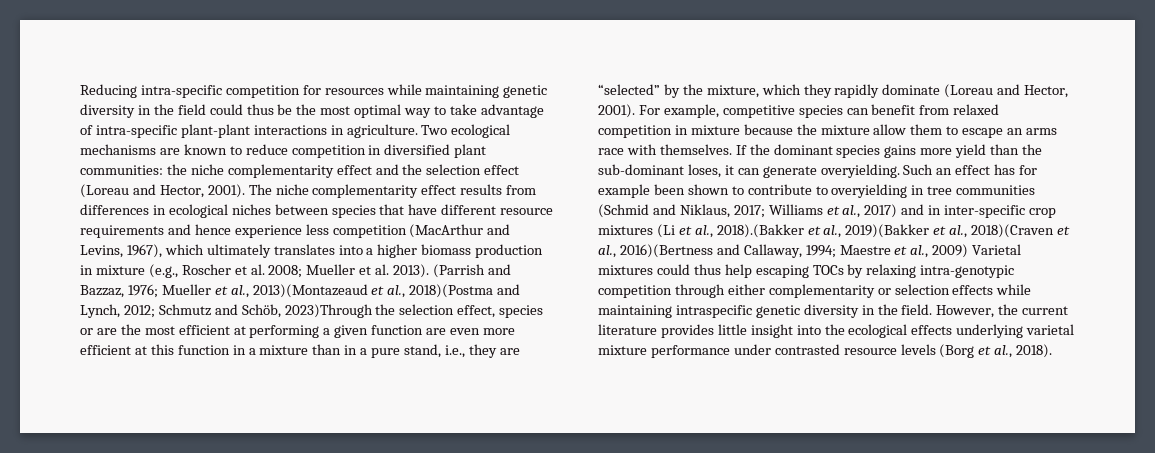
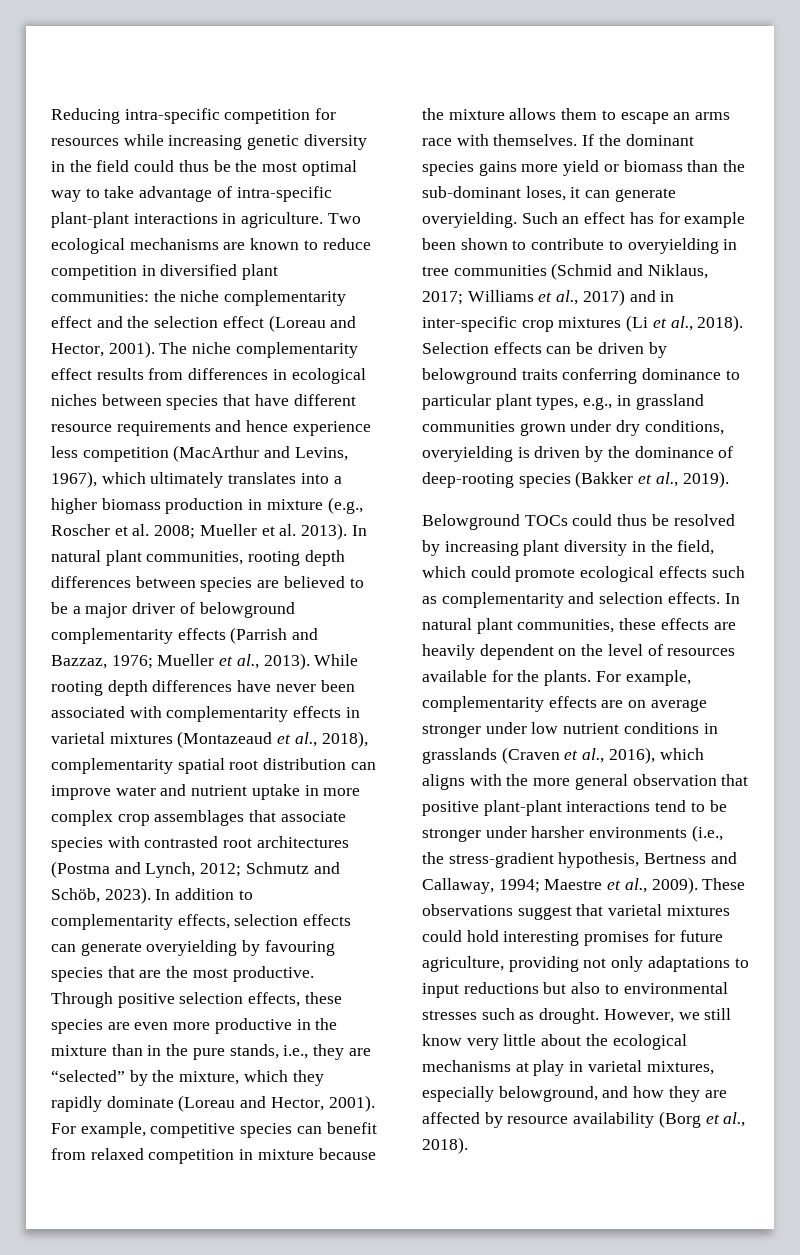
[425,85,500,98] maintaining -> [168,135,243,150] increasing
(430, 271) none -> [351,525,367,536] [51,550,345,566] [51,576,364,592] [51,602,295,618] [51,628,226,644] In natural plant communities, rooting depth differences between species are believed to be a major driver of belowground complementarity effects
[252,284,494,298] 2013)(Montazeaud et al., 2018)(Postma -> [263,653,359,670] [51,680,355,696] [51,706,360,722] [51,731,368,748] [51,758,376,774] [51,784,361,800] [51,810,346,826] [51,836,349,852] [51,861,110,878] 2013). While rooting depth differences have never been associated with complementarity effects in varietal mixtures (Montazeaud et al., 2018), complementarity spatial root distribution can improve water and nutrient uptake in more complex crop assemblages that associate species with contrasted root architectures (Postma
[284,304,544,318] [80,324,515,338] [80,344,442,358] 2023)Through the selection effect, species or are the most efficient at performing a given function are even more efficient at this function in a mixture than in a pure stand, -> [104,887,253,904] [51,914,352,930] [51,940,335,956] [51,966,314,982] [51,992,342,1008] [51,1018,338,1034] [51,1044,279,1060] 2023). In addition to complementarity effects, selection effects can generate overyielding by favouring species that are the most productive. Through positive selection effects, these species are even more productive in the mixture than in the pure stands,
[873,124,907,135] allow -> [509,108,557,120] allows
(987, 151) none -> [603,160,683,172] or biomass
[716,224,1071,238] [598,244,713,258] 2018).(Bakker et al., 2019)(Bakker et al., 2018)(Craven et al., 2016)(Bertness -> [697,315,744,332] [422,342,667,358] [422,368,740,384] [422,394,704,410] [422,420,724,436] [422,446,734,462] [422,471,729,488] [422,514,735,530] [422,540,715,556] [422,566,745,582] [422,592,740,608] [422,618,736,634] [422,644,736,660] [422,670,691,686] [422,696,707,712] [422,722,718,738] [422,747,704,764] [422,774,749,790] [422,800,727,816] [422,825,723,842] [422,852,707,868] 2018). Selection effects can be driven by belowground traits conferring dominance to particular plant types, e.g., in grassland communities grown under dry conditions, overyielding is driven by the dominance of deep-rooting species (Bakker et al., 2019). // Belowground TOCs could thus be resolved by increasing plant diversity in the field, which could promote ecological effects such as complementarity and selection effects. In natural plant communities, these effects are heavily dependent on the level of resources available for the plants. For example, complementarity effects are on average stronger under low nutrient conditions in grasslands (Craven et al., 2016), which aligns with the more general observation that positive plant-plant interactions tend to be stronger under harsher environments (i.e., the stress-gradient hypothesis, Bertness
[932,244,1022,258] [598,264,1015,278] [598,284,1032,298] [598,304,1069,318] [598,324,1075,338] [598,344,936,358] 2009) Varietal mixtures could thus help escaping TOCs by relaxing intra-genotypic competition through either complementarity or selection effects while maintaining intraspecific genetic diversity in the field. However, the current literature provides little insight into the ecological effects underlying varietal mixture performance under contrasted resource levels -> [651,877,746,894] [422,904,730,920] [422,930,723,946] [422,956,749,972] [422,982,728,998] [422,1008,732,1024] [422,1034,687,1050] [422,1060,714,1076] [422,1086,727,1102] [422,1112,655,1128] 2009). These observations suggest that varietal mixtures could hold interesting promises for future agriculture, providing not only adaptations to input reductions but also to environmental stresses such as drought. However, we still know very little about the ecological mechanisms at play in varietal mixtures, especially belowground, and how they are affected by resource availability

